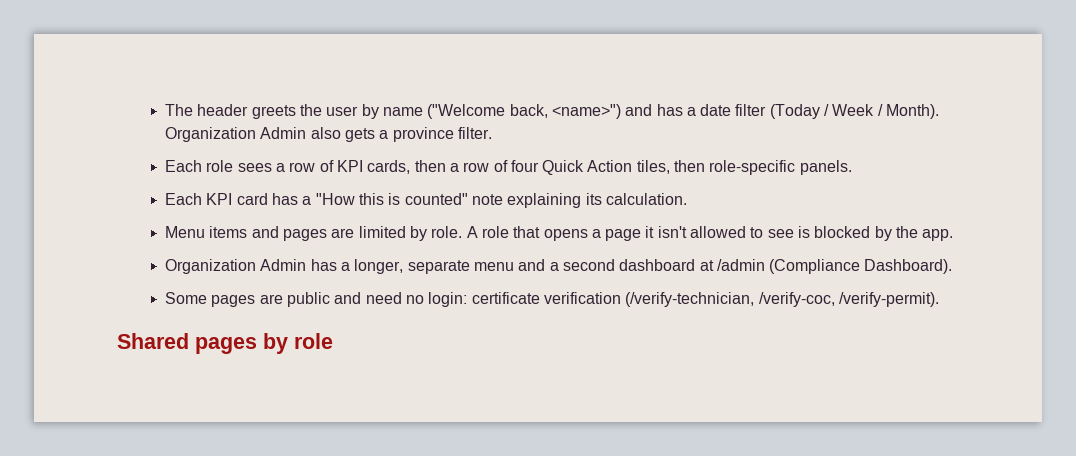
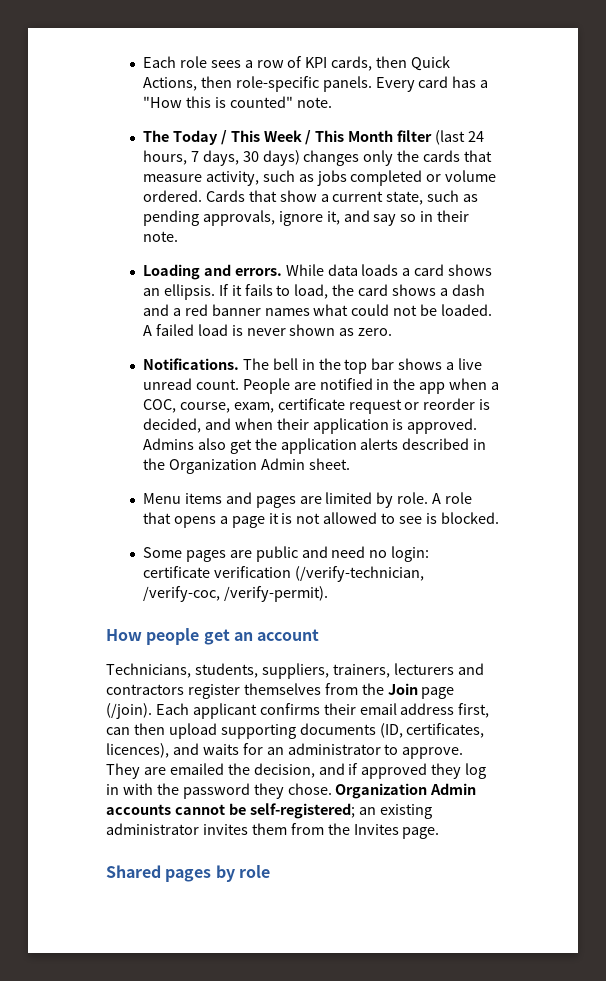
[164,104,940,119] [164,127,492,142] The header greets the user by name ("Welcome back, <name>") and has a date filter (Today / Week / Month). Organization Admin also gets a province filter. // -> (142, 62) none
[449,160,670,175] a row of four Quick Action tiles, -> [411,56,451,71] [142,77,197,91] Quick Actions,
[164,193,233,205] // Each KPI -> [375,77,415,92] Every
[471,193,687,208] note explaining its calculation. -> [296,97,332,108] [142,130,485,145] [142,150,493,166] [142,170,497,186] [142,190,479,205] [142,210,470,226] [142,231,178,242] [142,264,493,280] [142,284,485,300] [142,304,493,316] [142,324,393,336] [142,358,483,374] [142,378,500,394] [142,398,491,414] [142,418,478,434] [142,438,487,454] [142,458,350,474] note. // The Today / This Week / This Month filter (last 24 hours, 7 days, 30 days) changes only the cards that measure activity, such as jobs completed or volume ordered. Cards that show a current state, such as pending approvals, ignore it, and say so in their note. // Loading and errors. While data loads a card shows an ellipsis. If it fails to load, the card shows a dash and a red banner names what could not be loaded. A failed load is never shown as zero. // Notifications. The bell in the top bar shows a live unread count. People are notified in the app when a COC, course, exam, certificate request or reorder is decided, and when their application is approved. Admins also get the application alerts described in the Organization Admin sheet.
[657,226,687,238] isn't -> [281,513,321,524] is not
[814,226,954,241] [164,259,953,274] blocked by the app. // Organization Admin has a longer, separate menu and a second dashboard at /admin (Compliance Dashboard). -> [440,512,499,524] blocked.
(939, 299) none -> [106,628,320,645] [106,663,484,679] [106,683,455,699] [106,703,490,719] [106,723,485,739] [106,743,464,759] [106,763,487,779] [106,783,477,799] [106,803,432,819] [106,823,440,839] // How people get an account // Technicians, students, suppliers, trainers, lecturers and contractors register themselves from the Join page (/join). Each applicant confirms their email address first, can then upload supporting documents (ID, certificates, licences), and waits for an administrator to approve. They are emailed the decision, and if approved they log in with the password they chose. Organization Admin accounts cannot be self-registered; an existing administrator invites them from the Invites page.

